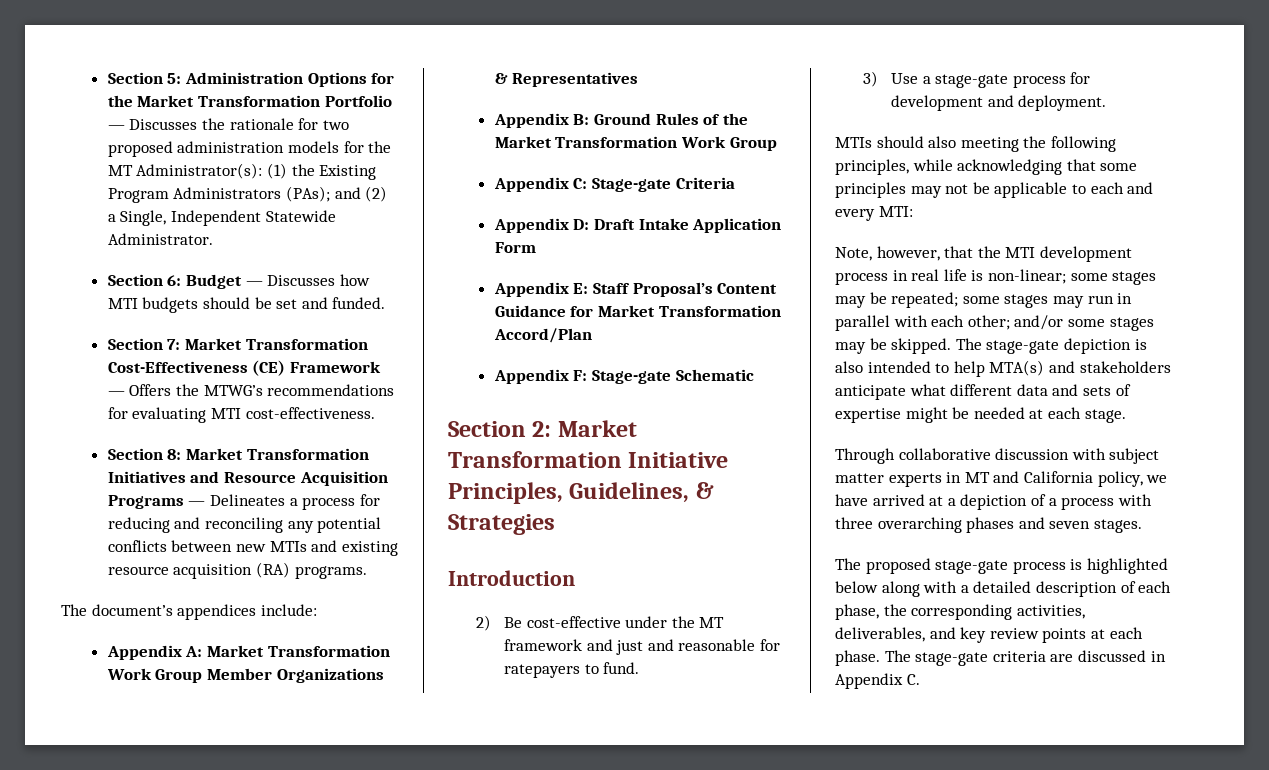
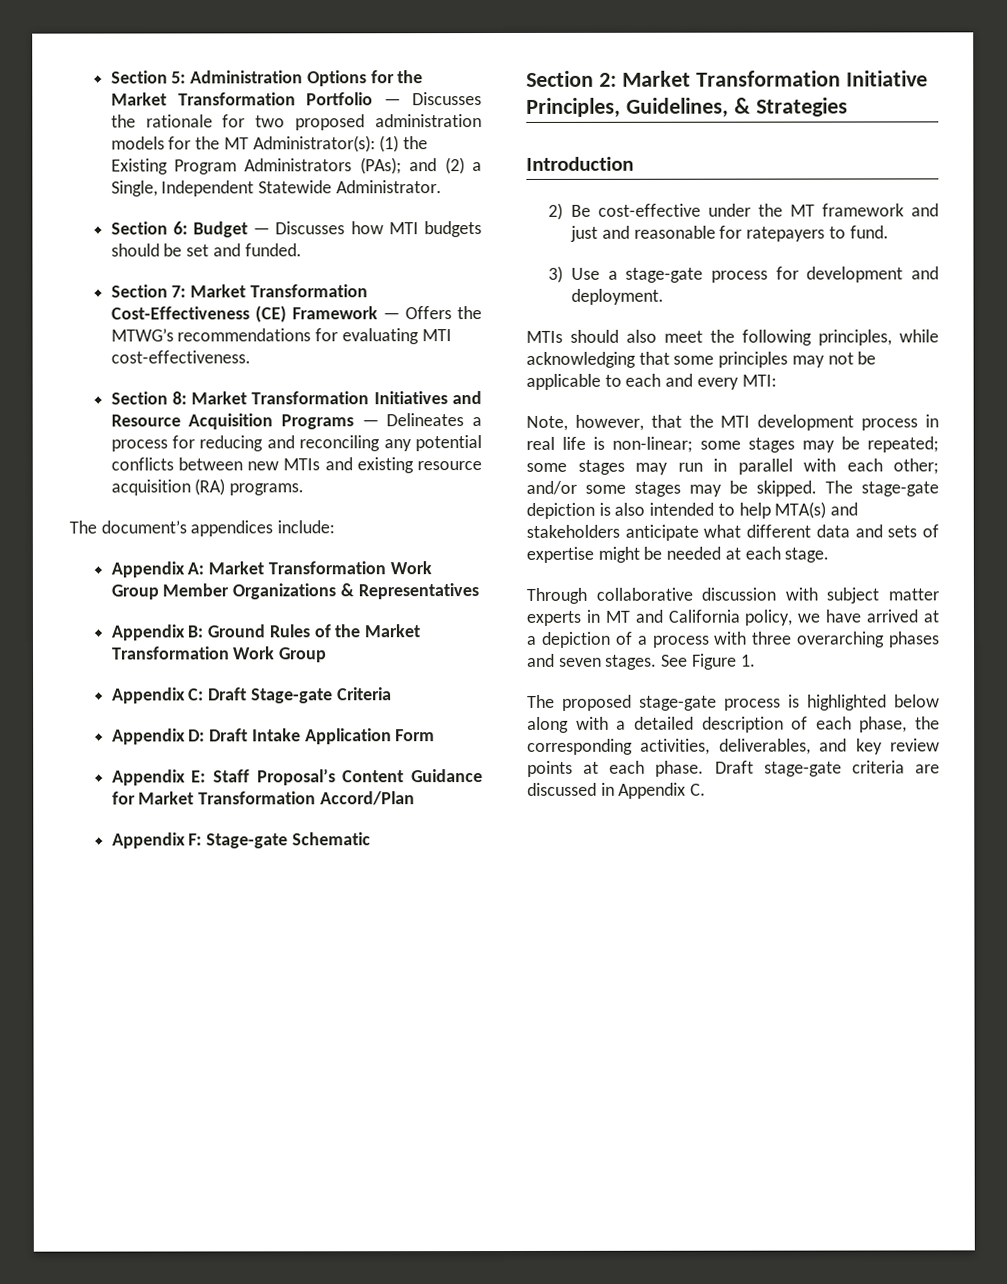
(588, 183) none -> [208,687,248,701] Draft
[960,137,1019,152] meeting -> [664,330,703,343] meet
(1142, 526) none -> [661,653,756,670] See Figure 1.
[884,650,911,662] The -> [714,760,754,774] Draft

